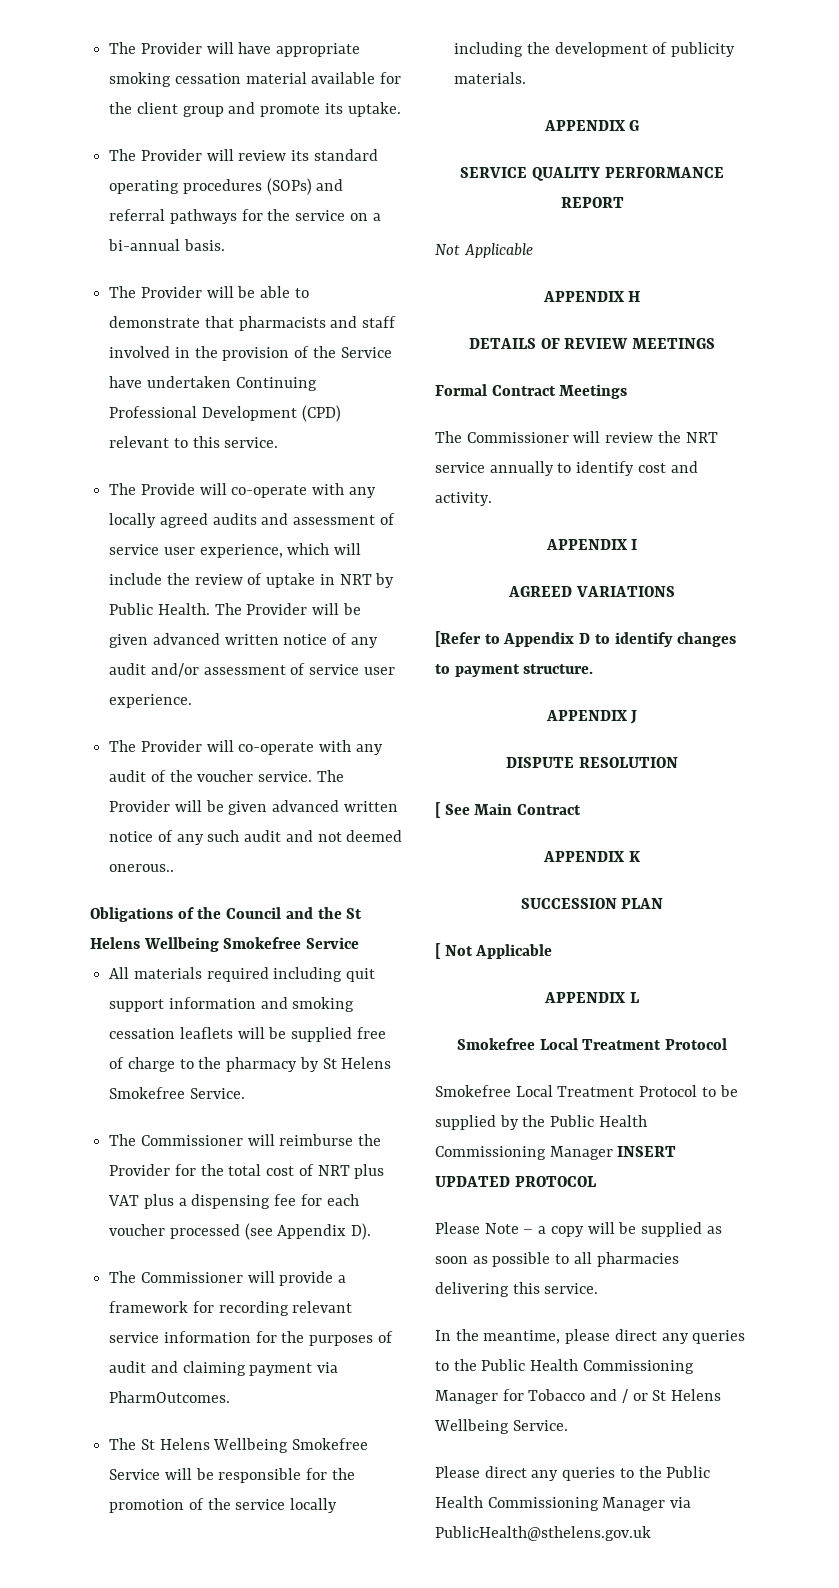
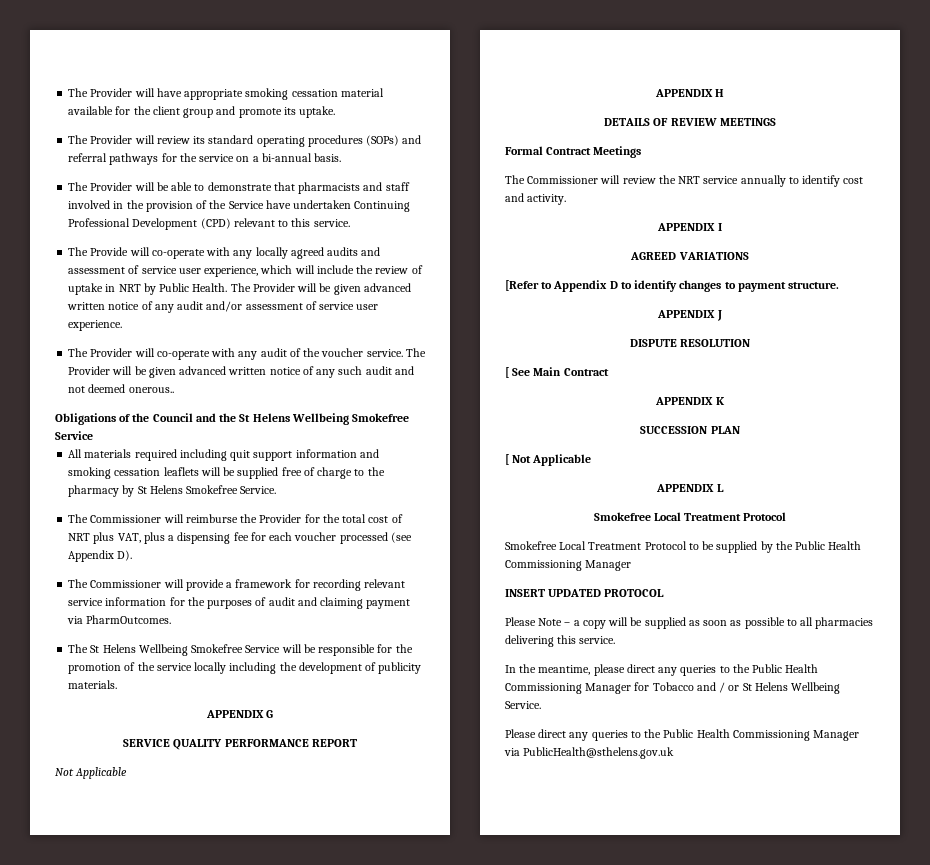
[108,1195,140,1206] VAT -> [117,533,141,543] VAT,
(613, 1153) none -> (632, 565) //

